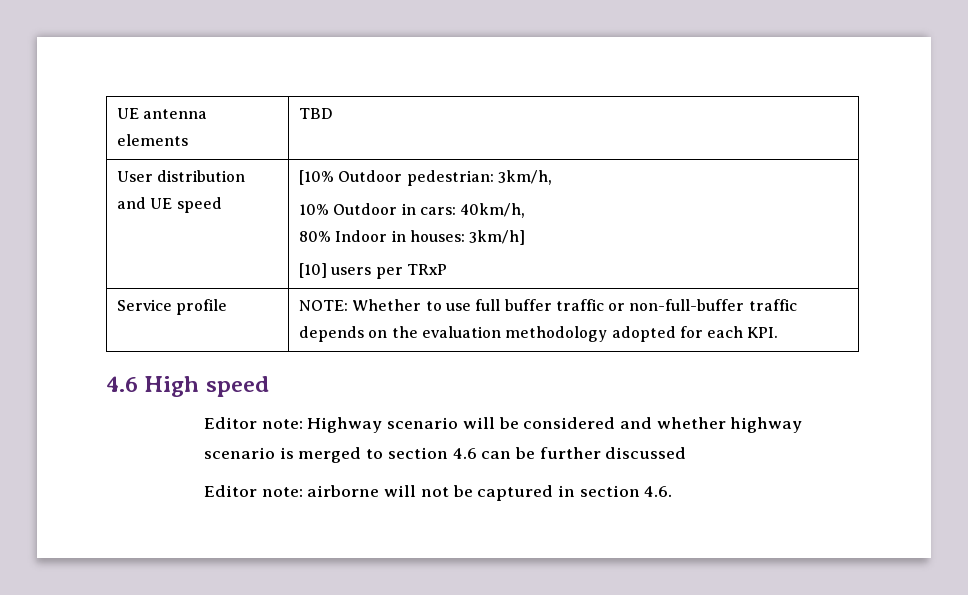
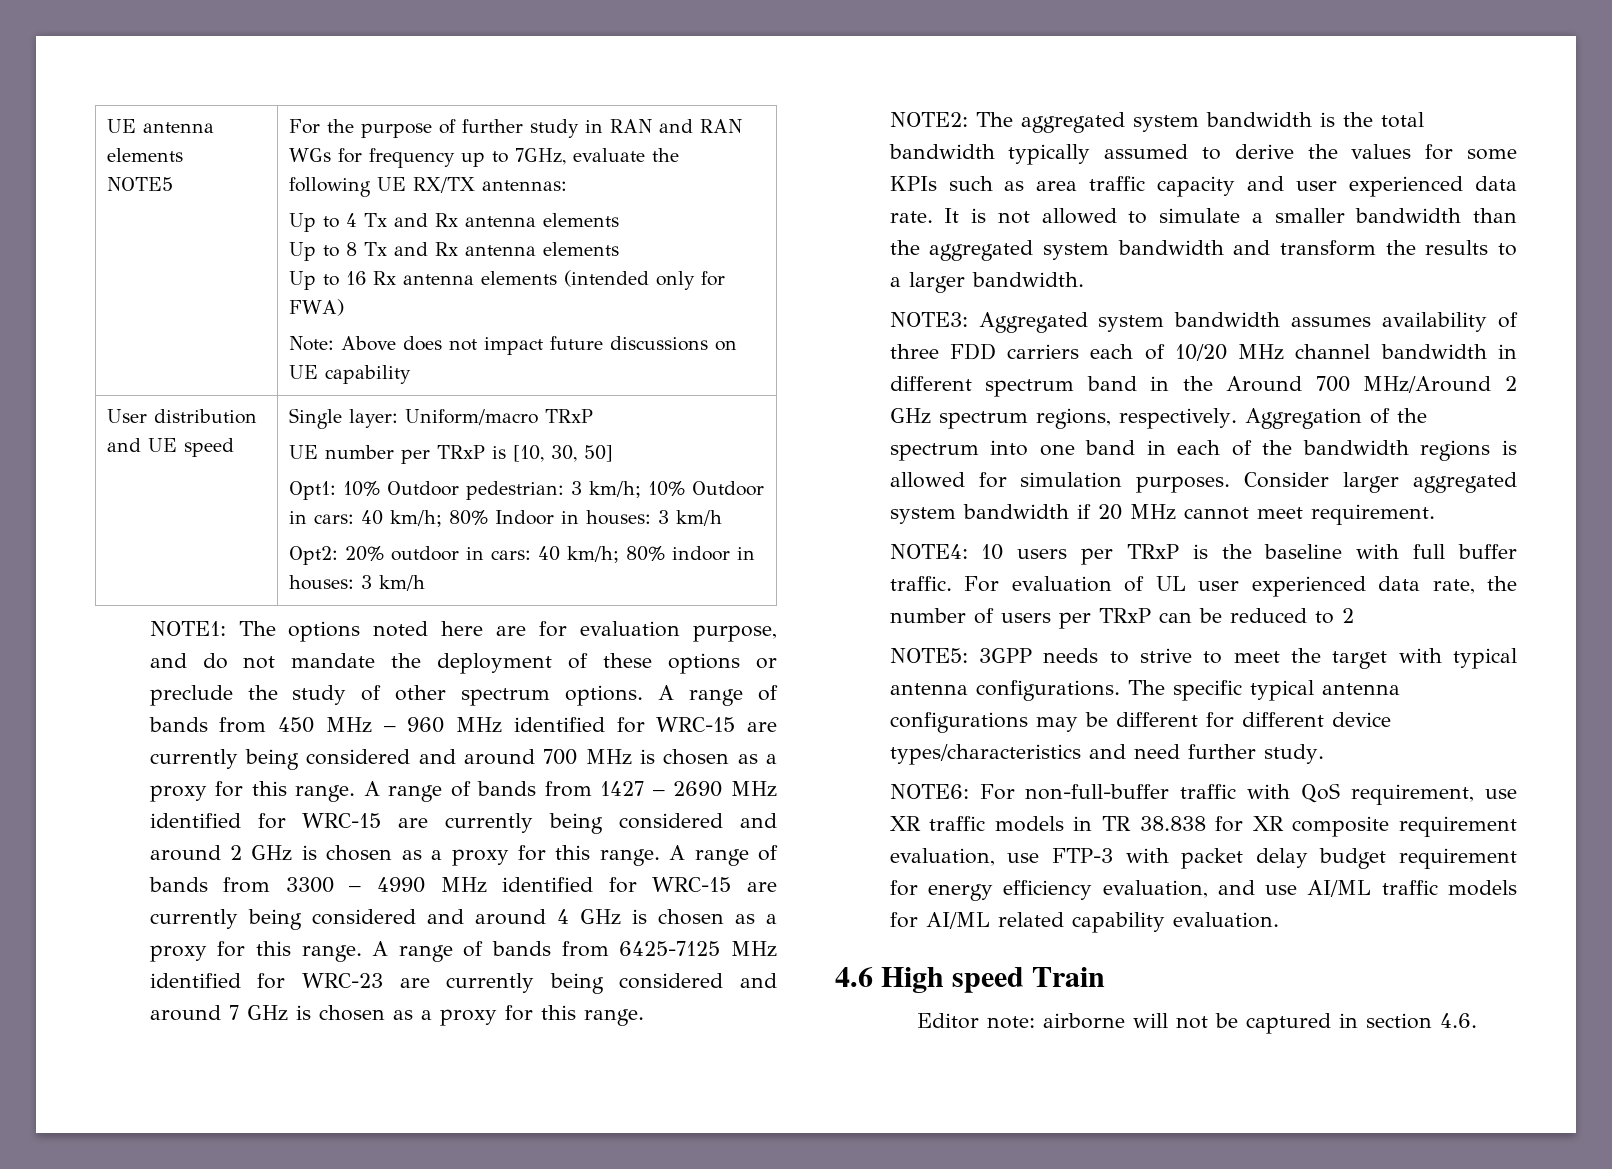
[298,108,333,119] | TBD -> [106,177,173,191] [288,119,742,138] [288,148,679,168] [288,177,567,197] [288,213,619,232] [288,242,619,261] [288,270,725,290] [288,299,344,316] [288,336,737,355] [288,365,411,384] // NOTE5 | For the purpose of further study in RAN and RAN WGs for frequency up to 7GHz, evaluate the following UE RX/TX antennas: // Up to 4 Tx and Rx antenna elements // Up to 8 Tx and Rx antenna elements // Up to 16 Rx antenna elements (intended only for FWA) // Note: Above does not impact future discussions on UE capability
[298,170,552,186] [10% Outdoor pedestrian: 3km/h, // -> [288,408,593,429] [288,445,613,464] [288,481,641,500] Single layer: Uniform/macro TRxP // UE number per TRxP is [10, 30, 50] // Opt1: 10% Outdoor pedestrian: 3 km/h;
[460,203,526,218] 40km/h, // -> [360,510,442,527] 40 km/h;
[469,230,526,245] [298,263,447,279] [116,299,228,315] [298,299,797,311] [298,326,779,342] [106,376,269,397] [203,417,803,433] [203,447,687,463] 3km/h] // [10] users per TRxP // Service profile | NOTE: Whether to use full buffer traffic or non-full-buffer traffic depends on the evaluation methodology adopted for each KPI. // 4.6 High speed // Editor note: Highway scenario will be considered and whether highway scenario is merged to section 4.6 can be further discussed -> [657,510,722,526] [288,546,755,565] [288,575,425,591] [149,621,777,642] [149,653,777,674] [149,685,779,706] [148,717,778,733] [149,749,778,770] [149,781,777,802] [149,813,777,834] [149,845,779,866] [148,877,777,893] [149,909,777,930] [149,941,777,962] [149,973,777,994] [149,1005,644,1026] [889,112,1424,133] [888,144,1517,165] [889,176,1517,197] [889,208,1517,224] [889,240,1517,261] [889,272,1084,293] [889,312,1518,333] [889,343,1517,361] [889,376,1517,397] [889,408,1427,429] [889,440,1517,461] [889,472,1517,493] [889,504,1435,525] [889,544,1517,565] [889,576,1517,597] [889,608,1354,629] [889,648,1517,669] [889,680,1400,701] [889,712,1391,733] [889,744,1324,765] [889,783,1517,805] [889,816,1517,837] [889,848,1517,869] [889,880,1517,901] [889,912,1279,933] [835,967,1106,993] 3 km/h // Opt2: 20% outdoor in cars: 40 km/h; 80% indoor in houses: 3 km/h // NOTE1: The options noted here are for evaluation purpose, and do not mandate the deployment of these options or preclude the study of other spectrum options. A range of bands from 450 MHz – 960 MHz identified for WRC-15 are currently being considered and around 700 MHz is chosen as a proxy for this range. A range of bands from 1427 – 2690 MHz identified for WRC-15 are currently being considered and around 2 GHz is chosen as a proxy for this range. A range of bands from 3300 – 4990 MHz identified for WRC-15 are currently being considered and around 4 GHz is chosen as a proxy for this range. A range of bands from 6425-7125 MHz identified for WRC-23 are currently being considered and around 7 GHz is chosen as a proxy for this range. // NOTE2: The aggregated system bandwidth is the total bandwidth typically assumed to derive the values for some KPIs such as area traffic capacity and user experienced data rate. It is not allowed to simulate a smaller bandwidth than the aggregated system bandwidth and transform the results to a larger bandwidth. // NOTE3: Aggregated system bandwidth assumes availability of three FDD carriers each of 10/20 MHz channel bandwidth in different spectrum band in the Around 700 MHz/Around 2 GHz spectrum regions, respectively. Aggregation of the spectrum into one band in each of the bandwidth regions is allowed for simulation purposes. Consider larger aggregated system bandwidth if 20 MHz cannot meet requirement. // NOTE4: 10 users per TRxP is the baseline with full buffer traffic. For evaluation of UL user experienced data rate, the number of users per TRxP can be reduced to 2 // NOTE5: 3GPP needs to strive to meet the target with typical antenna configurations. The specific typical antenna configurations may be different for different device types/characteristics and need further study. // NOTE6: For non-full-buffer traffic with QoS requirement, use XR traffic models in TR 38.838 for XR composite requirement evaluation, use FTP-3 with packet delay budget requirement for energy efficiency evaluation, and use AI/ML traffic models for AI/ML related capability evaluation. // 4.6 High speed Train

